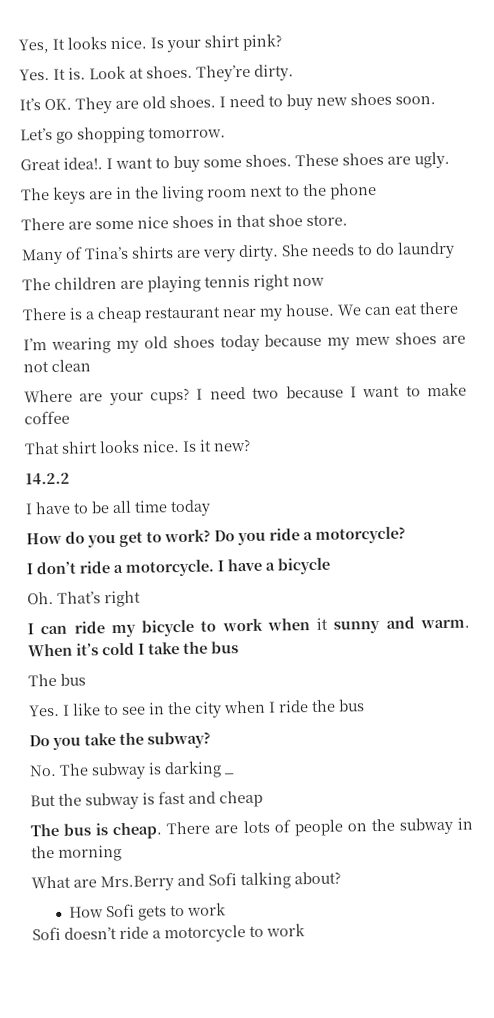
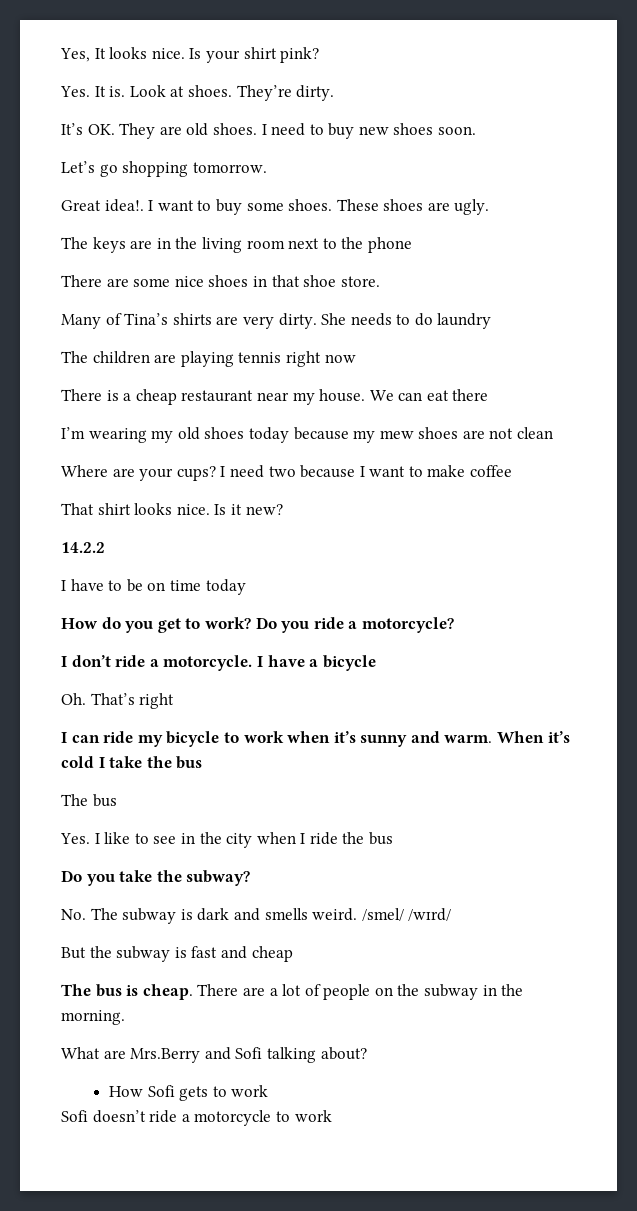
[112,500,132,514] all -> [147,582,166,591] on
[316,617,329,630] it -> [333,731,356,743] it’s
[164,760,235,779] darking _ -> [197,908,452,921] dark and smells weird. /smel/ /wɪrd/
[242,820,270,834] lots -> [269,984,302,996] a lot
[58,844,122,862] morning -> [61,1010,125,1025] morning.

